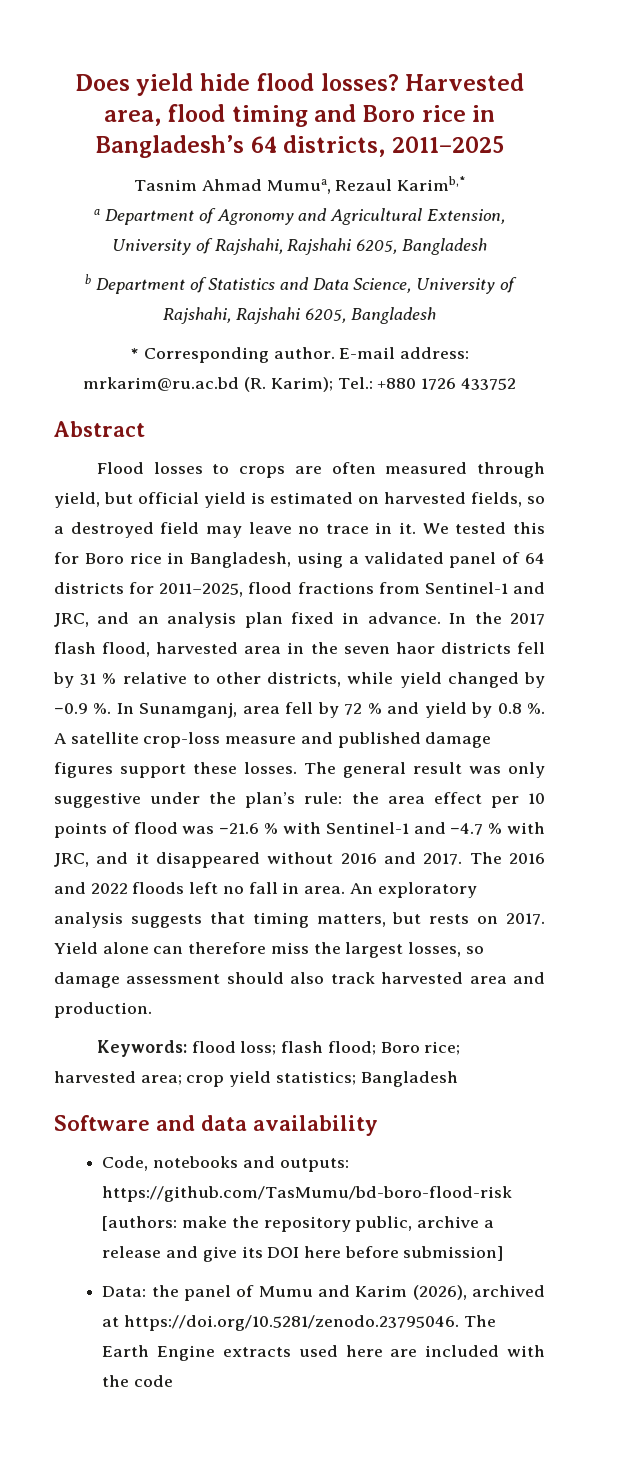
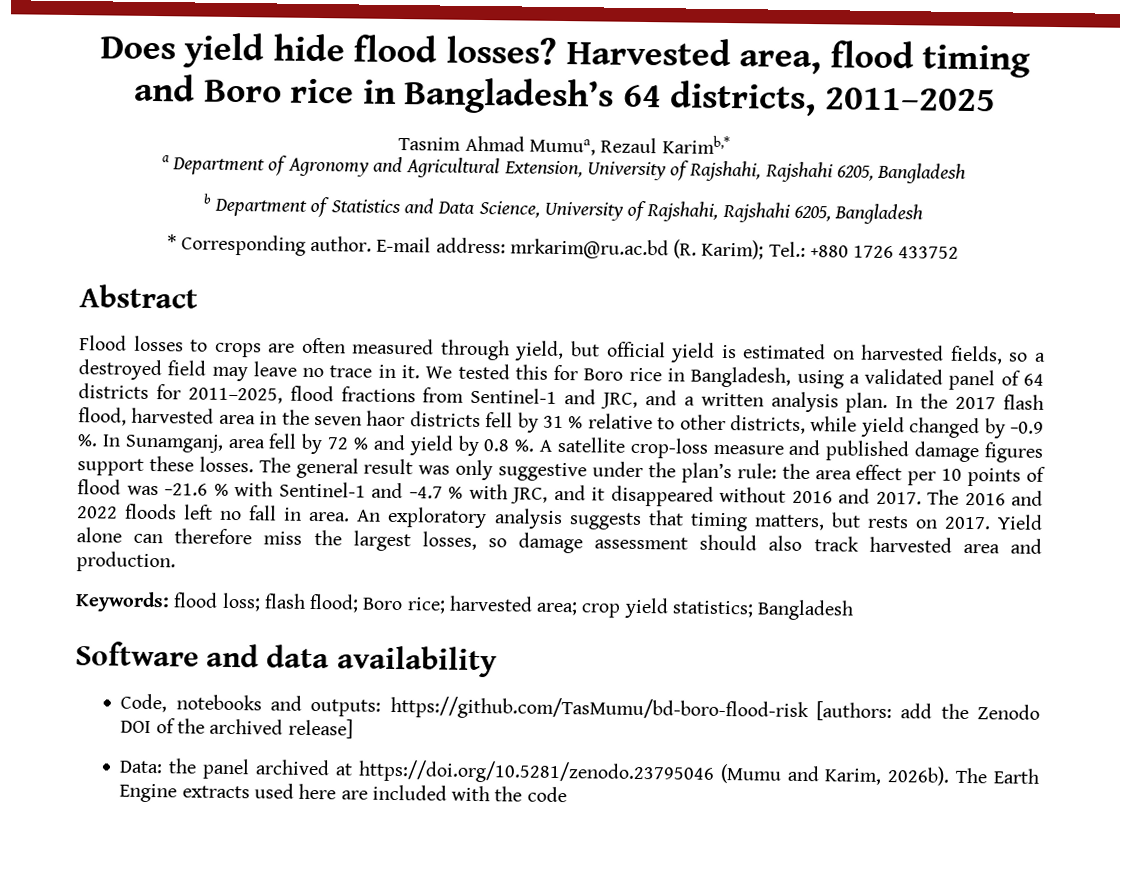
[137,612,441,628] an analysis plan fixed in advance. -> [683,391,889,414] a written analysis plan.
[182,1216,494,1232] [102,1246,504,1262] [102,1285,545,1301] [102,1315,460,1331] make the repository public, archive a release and give its DOI here before submission] // Data: the panel of Mumu and Karim (2026), archived at https://doi.org/10.5281/zenodo.23795046. -> [900,703,1040,720] [120,718,353,739] [119,758,951,786] add the Zenodo DOI of the archived release] // Data: the panel archived at https://doi.org/10.5281/zenodo.23795046 (Mumu and Karim, 2026b).

